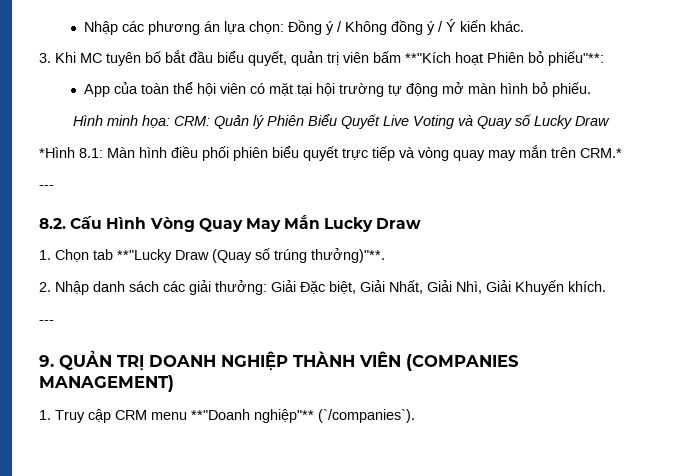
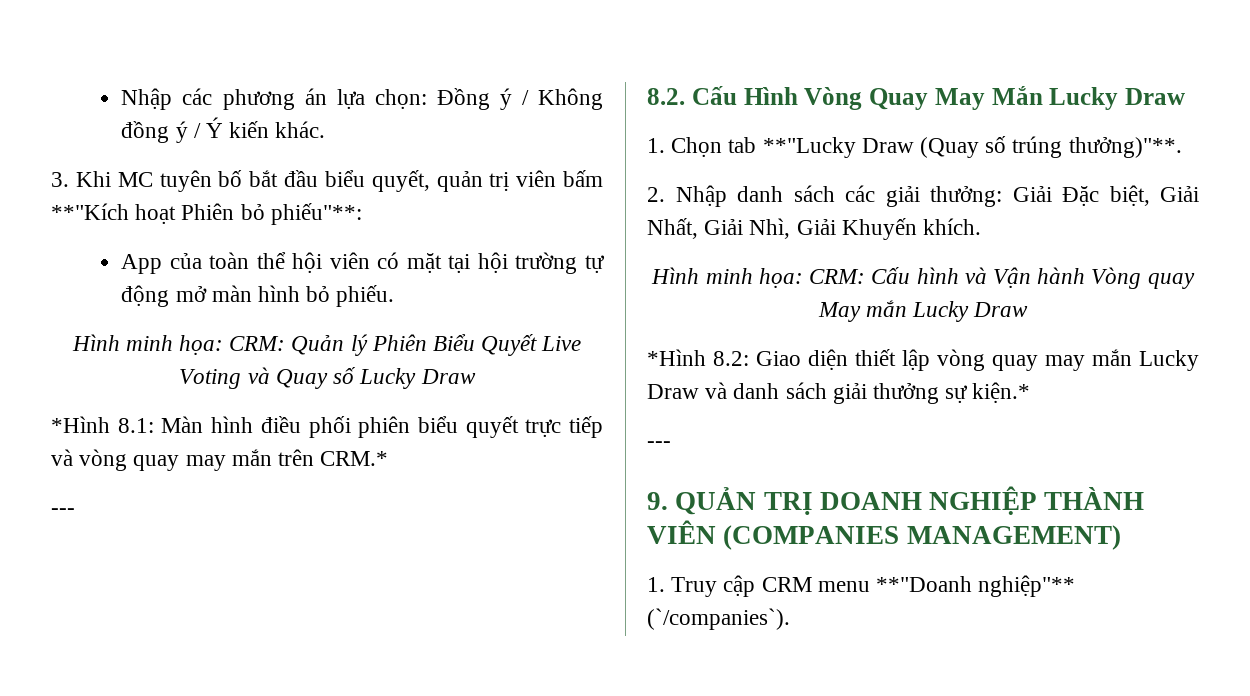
(606, 286) none -> [651,267,1195,289] [817,300,1029,322] [647,349,1199,371] [647,382,1031,404] // Hình minh họa: CRM: Cấu hình và Vận hành Vòng quay May mắn Lucky Draw // *Hình 8.2: Giao diện thiết lập vòng quay may mắn Lucky Draw và danh sách giải thưởng sự kiện.*

